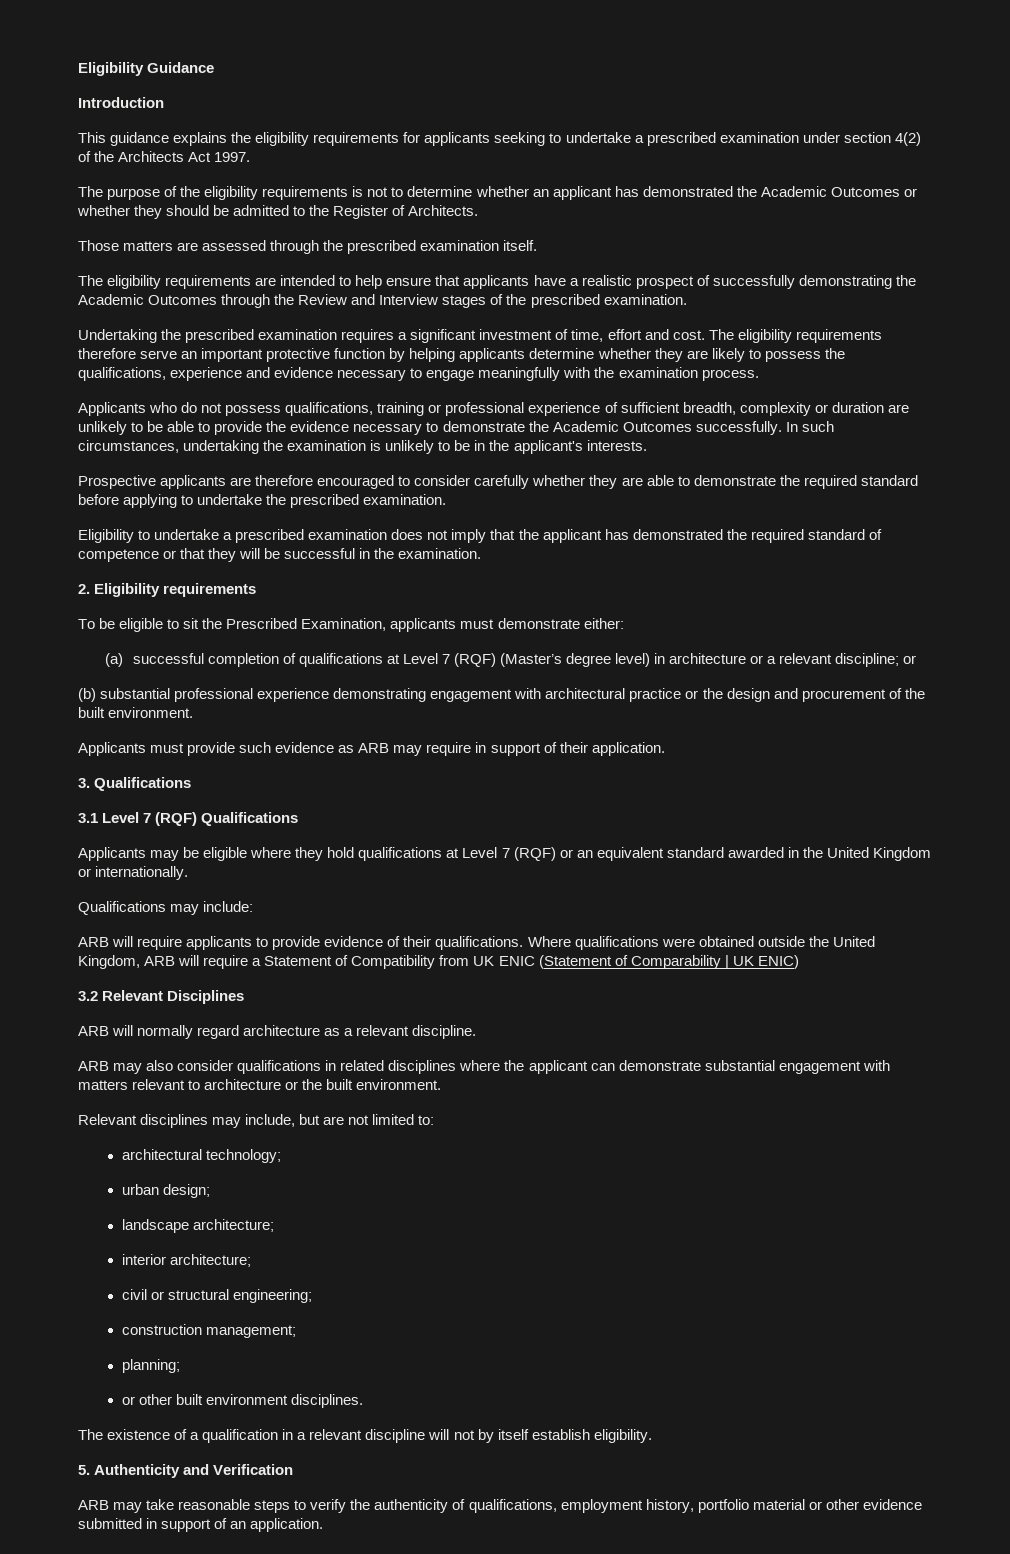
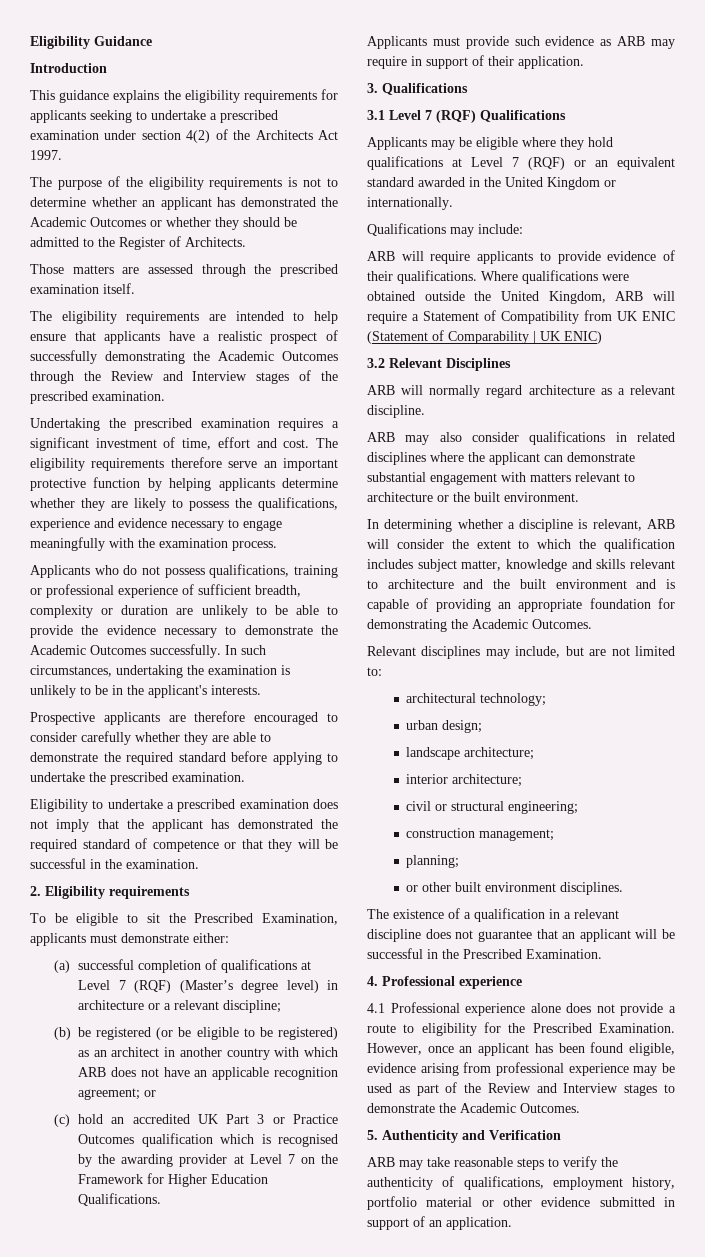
[903,655,917,664] [78,688,925,702] [78,707,194,718] or // (b) substantial professional experience demonstrating engagement with architectural practice or the design and procurement of the built environment. -> [54,1027,338,1040] [78,1047,339,1060] [78,1067,338,1080] [78,1088,157,1100] [54,1114,338,1127] [78,1133,338,1147] [78,1154,338,1167] [78,1173,269,1187] [78,1193,162,1206] // (b) be registered (or be eligible to be registered) as an architect in another country with which ARB does not have an applicable recognition agreement; or // (c) hold an accredited UK Part 3 or Practice Outcomes qualification which is recognised by the awarding provider at Level 7 on the Framework for Higher Education Qualifications.
(442, 1084) none -> [367,519,675,532] [367,538,675,552] [367,559,675,572] [367,579,675,589] [367,598,675,612] [367,619,592,632] // In determining whether a discipline is relevant, ARB will consider the extent to which the qualification includes subject matter, knowledge and skills relevant to architecture and the built environment and is capable of providing an appropriate foundation for demonstrating the Academic Outcomes.
[428,1429,652,1443] will not by itself establish eligibility. -> [425,929,675,942] [367,948,602,959] [367,976,522,989] [367,1002,676,1016] [367,1022,675,1036] [367,1042,675,1056] [367,1062,675,1076] [367,1082,675,1096] [367,1103,580,1113] does not guarantee that an applicant will be successful in the Prescribed Examination. // 4. Professional experience // 4.1 Professional experience alone does not provide a route to eligibility for the Prescribed Examination. However, once an applicant has been found eligible, evidence arising from professional experience may be used as part of the Review and Interview stages to demonstrate the Academic Outcomes.

